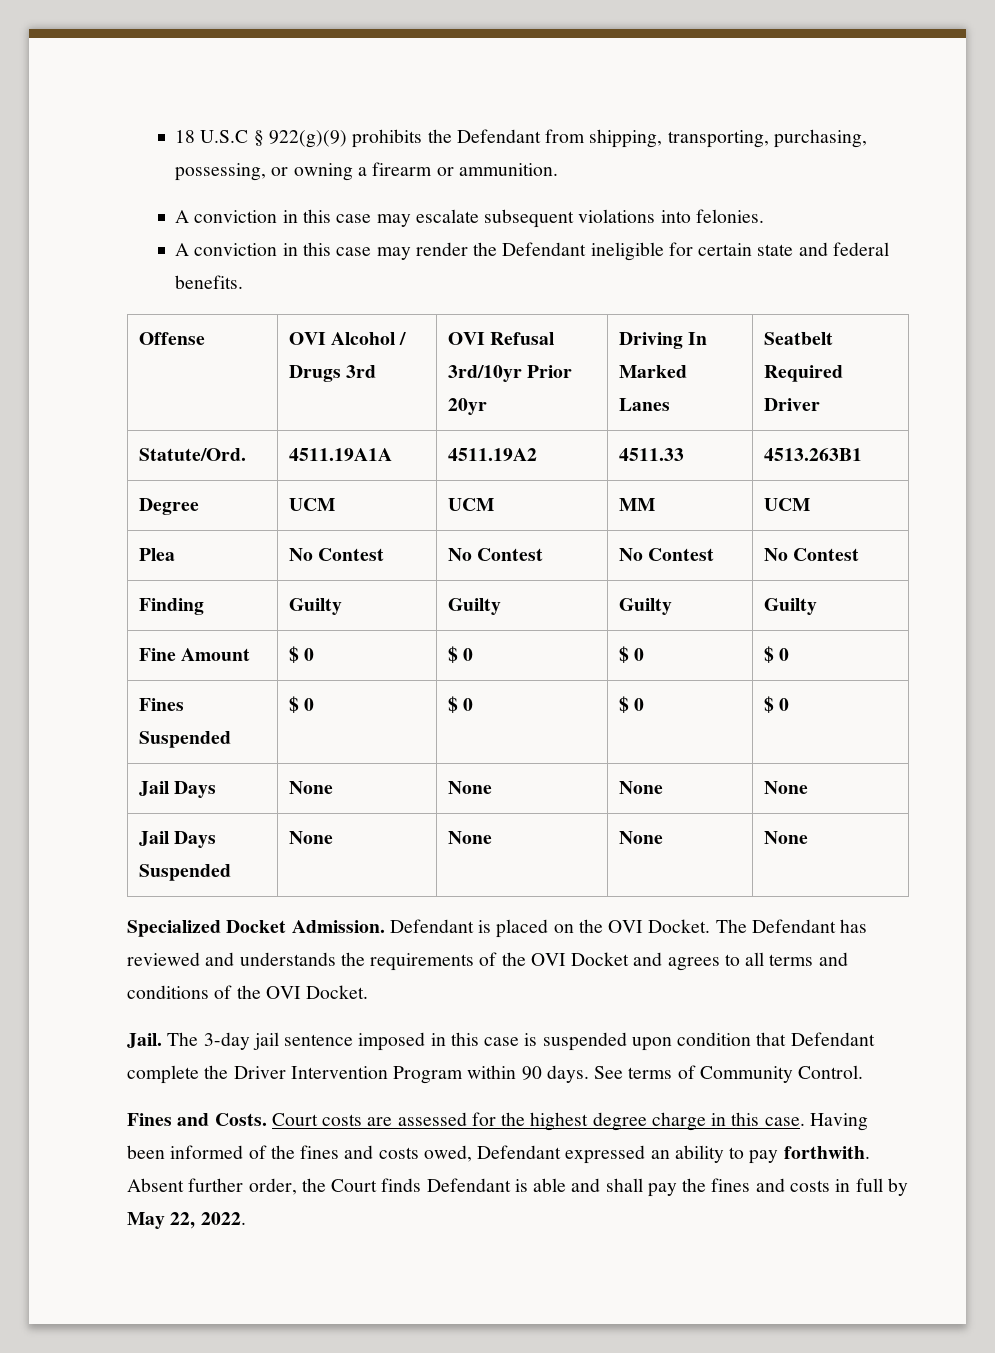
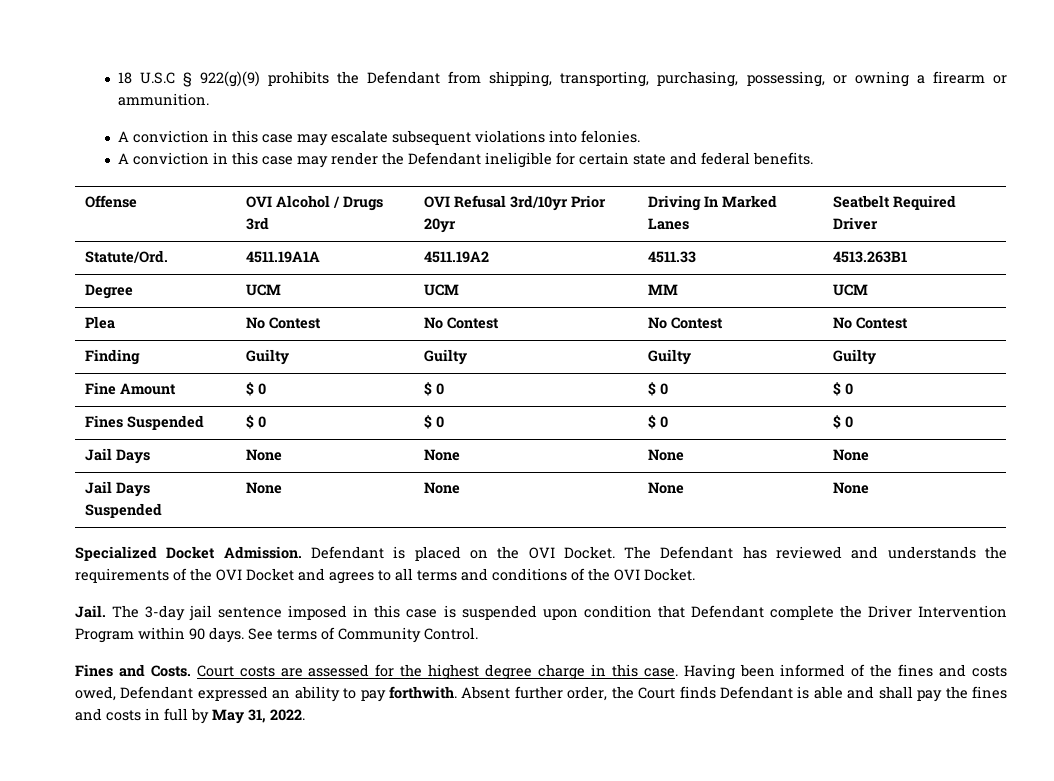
[170,1212,196,1229] 22, -> [248,709,266,723] 31,

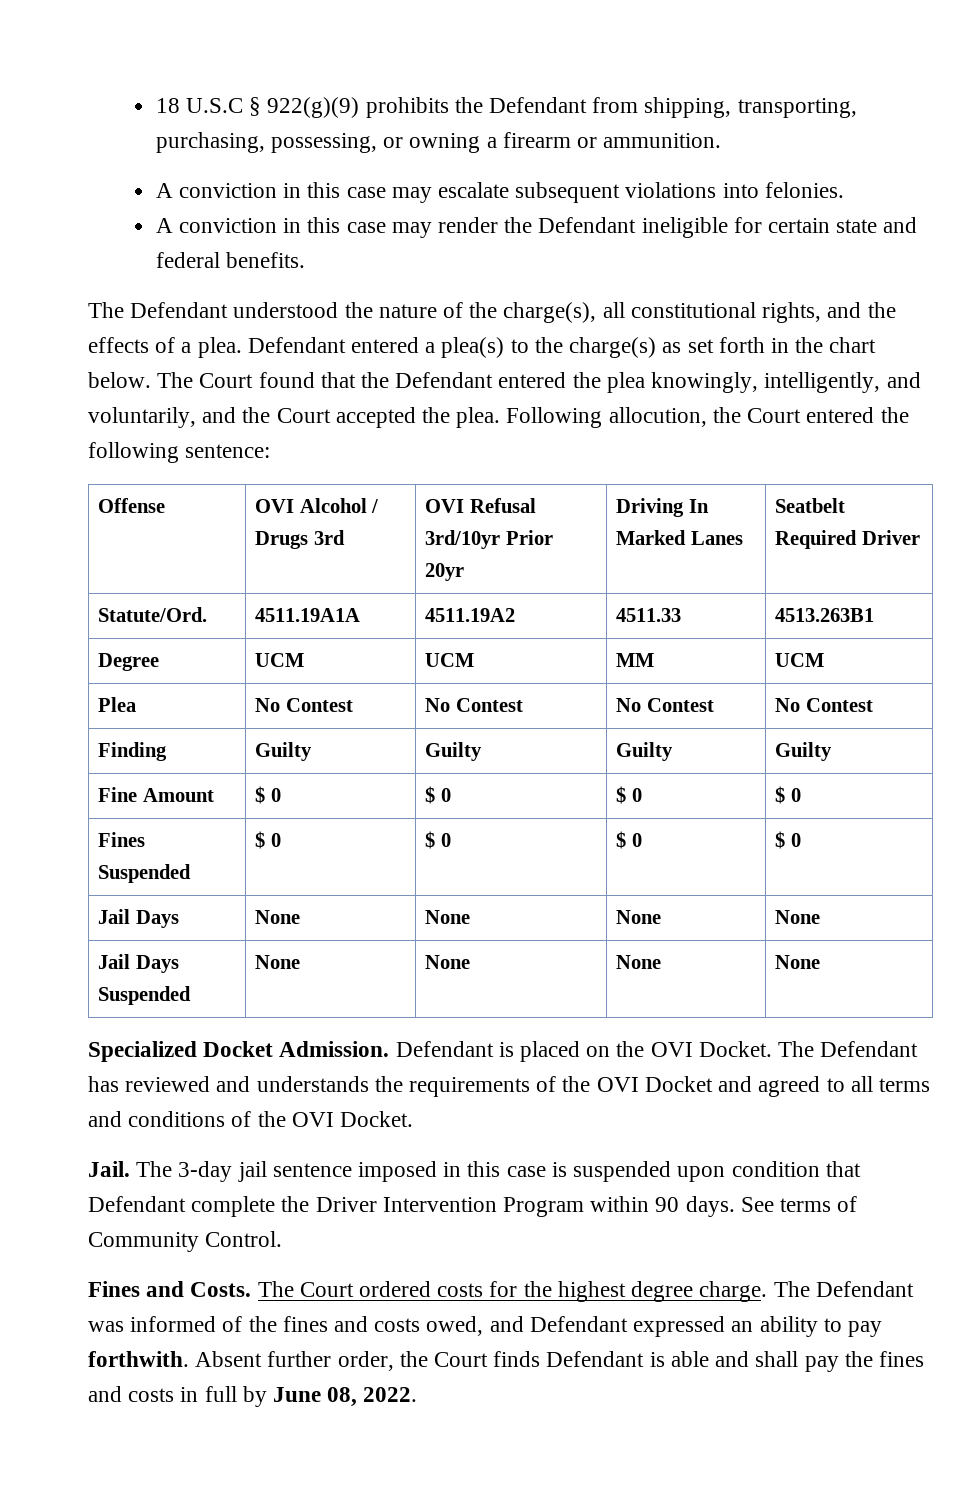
(813, 158) none -> [88,302,896,323] [88,337,877,358] [88,372,921,393] [88,407,909,428] [88,442,271,463] // The Defendant understood the nature of the charge(s), all constitutional rights, and the effects of a plea. Defendant entered a plea(s) to the charge(s) as set forth in the chart below. The Court found that the Defendant entered the plea knowingly, intelligently, and voluntarily, and the Court accepted the plea. Following allocution, the Court entered the following sentence:
[329,572,374,584] agrees -> [758,1076,821,1097] agreed
[196,664,775,680] Court costs are assessed for the highest degree charge in this case. Having been -> [257,1281,914,1302] [88,1321,124,1332] The Court ordered costs for the highest degree charge. The Defendant was
(116, 693) none -> [489,1316,524,1332] and
[212,709,266,724] May 31, -> [273,1387,358,1407] June 08,

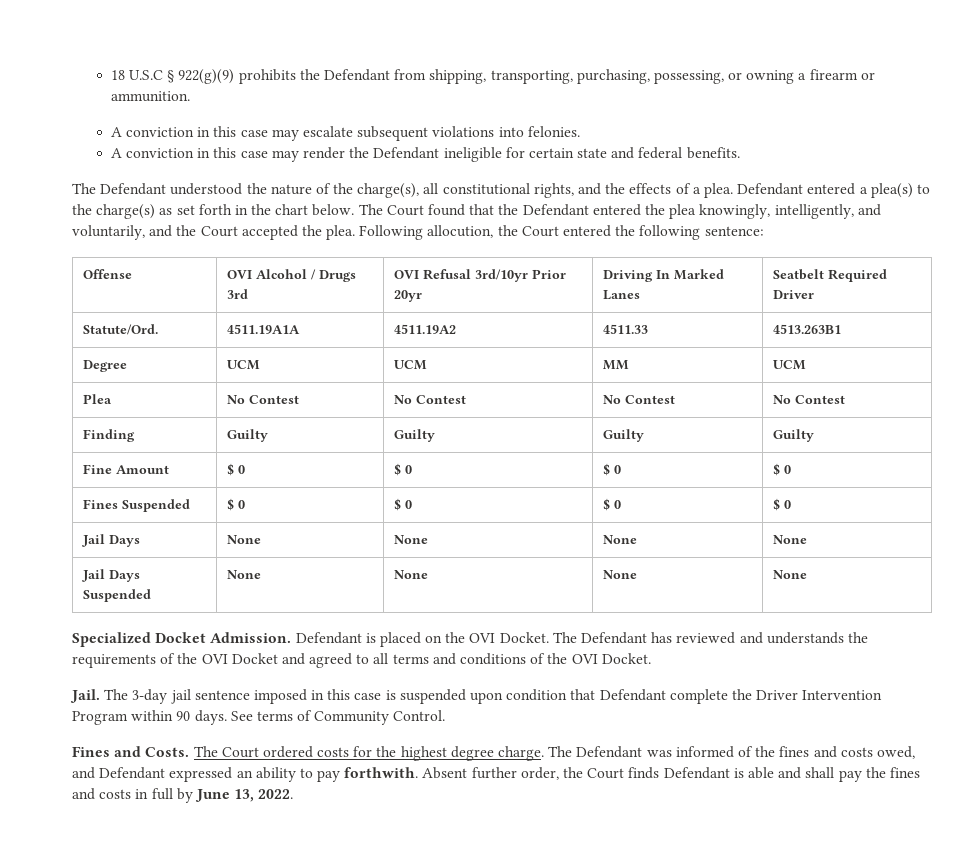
[327,1387,358,1407] 08, -> [234,789,255,802] 13,

